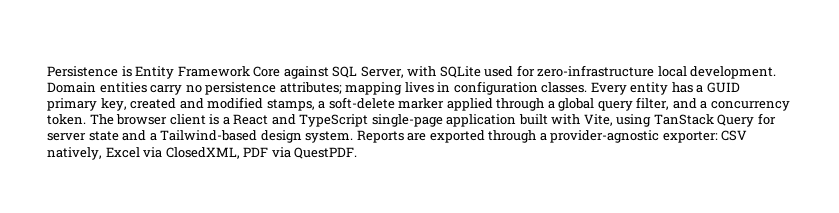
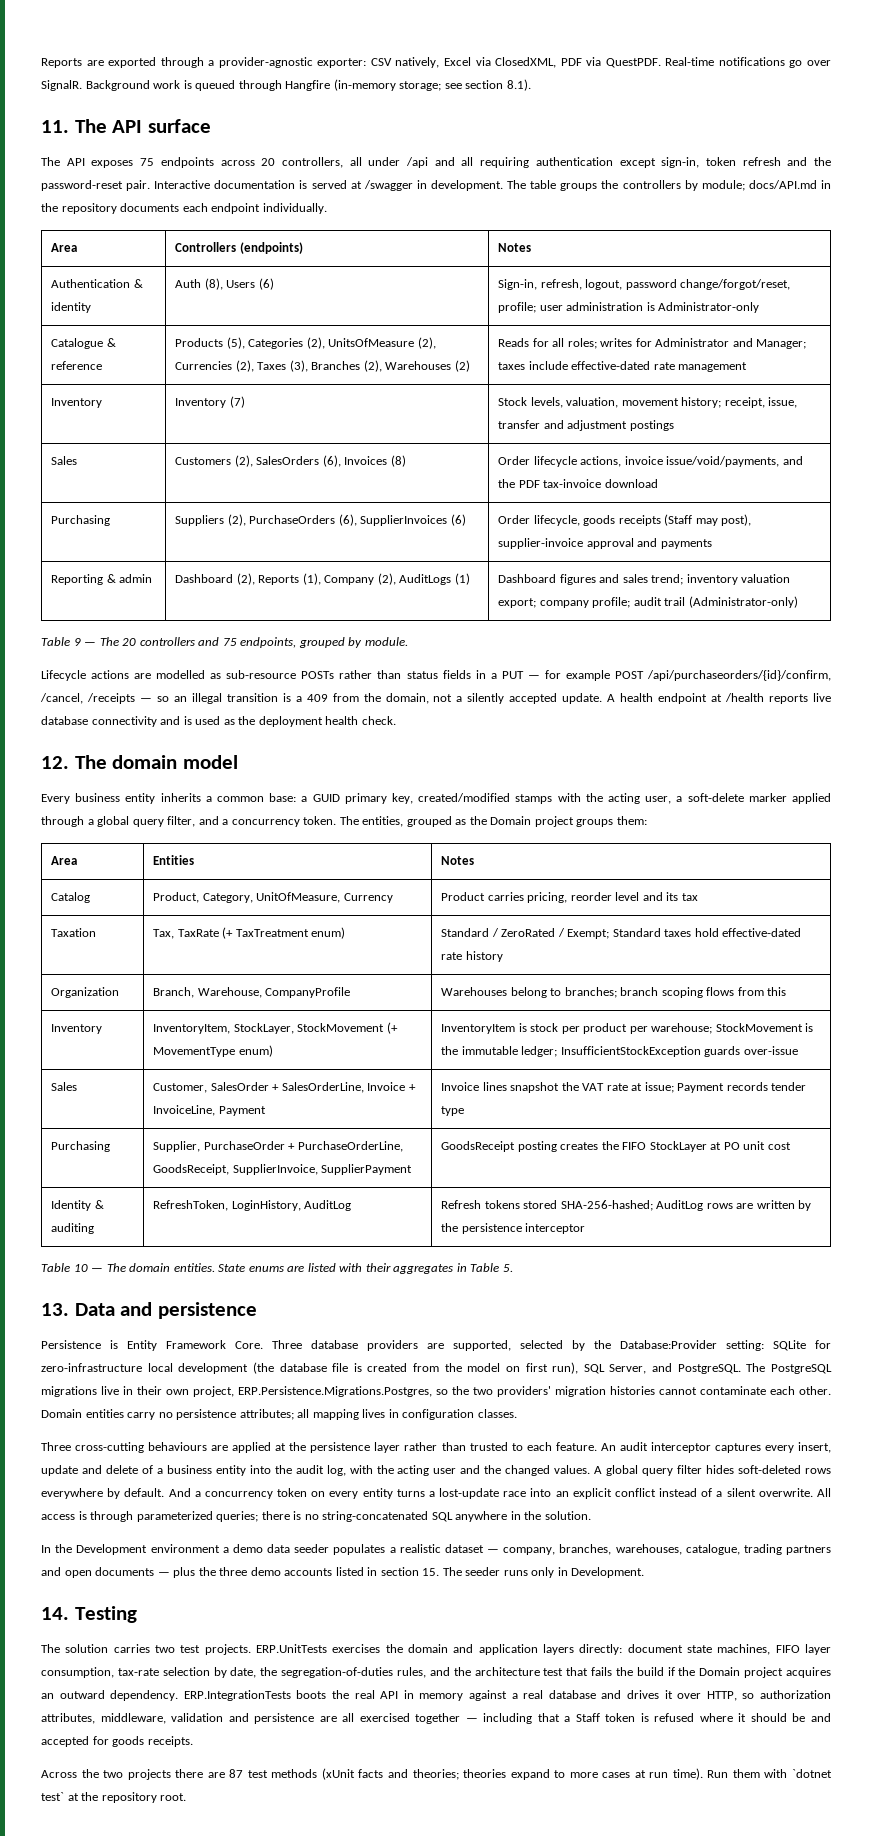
[47,65,777,79] [47,81,740,95] [47,97,790,111] [47,113,776,127] [47,130,354,143] Persistence is Entity Framework Core against SQL Server, with SQLite used for zero-infrastructure local development. Domain entities carry no persistence attributes; mapping lives in configuration classes. Every entity has a GUID primary key, created and modified stamps, a soft-delete marker applied through a global query filter, and a concurrency token. The browser client is a React and TypeScript single-page application built with Vite, using TanStack Query for server state and a Tailwind-based design system. -> (41, 63) none
(358, 153) none -> [665,57,831,68] [41,79,531,91] [41,119,211,133] [41,157,832,168] [41,180,831,191] [41,203,327,214] [51,243,78,252] [175,242,303,254] [498,243,532,252] [51,279,143,288] [51,302,92,313] [175,278,274,290] [498,279,791,290] [498,302,760,313] [51,338,116,349] [51,361,103,370] [175,337,436,349] [175,360,470,372] [498,338,807,349] [498,361,748,372] [51,398,103,408] [175,396,245,408] [498,397,798,408] [498,420,674,431] [51,456,78,465] [175,455,406,467] [498,456,803,467] [498,479,658,488] [51,515,111,526] [175,514,466,526] [498,514,752,526] [498,538,712,549] [51,574,153,585] [175,573,470,585] [498,574,791,585] [498,596,798,608] [41,637,408,648] [41,670,831,681] [40,693,832,704] [41,716,396,727] [41,755,238,769] [41,793,832,804] [41,816,647,827] [51,856,78,865] [153,855,195,865] [441,856,475,865] [51,892,91,903] [153,892,393,903] [441,892,698,903] [51,928,97,937] [153,927,346,939] [441,928,802,939] [441,951,503,962] [51,987,120,998] [153,987,351,998] [441,987,787,998] [51,1024,103,1034] [153,1022,398,1034] [153,1045,273,1057] [441,1023,814,1034] [441,1046,798,1057] [51,1082,78,1091] [153,1082,416,1093] [153,1105,266,1116] [441,1082,807,1093] [441,1106,465,1116] [51,1141,111,1152] [153,1141,403,1152] [153,1164,413,1175] [441,1141,791,1152] [51,1200,104,1211] [51,1223,95,1234] [153,1200,352,1211] [441,1200,812,1211] [441,1223,586,1234] [41,1263,513,1274] [41,1302,257,1319] [41,1340,831,1351] [41,1362,833,1374] [41,1386,831,1397] [41,1409,517,1420] [41,1442,831,1453] [41,1465,832,1476] [41,1488,831,1499] [41,1511,591,1522] [41,1544,831,1555] [41,1567,645,1578] [41,1606,137,1623] [41,1644,832,1655] [41,1667,832,1678] [41,1690,832,1701] [41,1713,831,1724] [41,1736,193,1747] [41,1768,832,1780] [41,1792,187,1803] Real-time notifications go over SignalR. Background work is queued through Hangfire (in-memory storage; see section 8.1). // 11. The API surface // The API exposes 75 endpoints across 20 controllers, all under /api and all requiring authentication except sign-in, token refresh and the password-reset pair. Interactive documentation is served at /swagger in development. The table groups the controllers by module; docs/API.md in the repository documents each endpoint individually. // Area | Controllers (endpoints) | Notes // Authentication & identity | Auth (8), Users (6) | Sign-in, refresh, logout, password change/forgot/reset, profile; user administration is Administrator-only // Catalogue & reference | Products (5), Categories (2), UnitsOfMeasure (2), Currencies (2), Taxes (3), Branches (2), Warehouses (2) | Reads for all roles; writes for Administrator and Manager; taxes include effective-dated rate management // Inventory | Inventory (7) | Stock levels, valuation, movement history; receipt, issue, transfer and adjustment postings // Sales | Customers (2), SalesOrders (6), Invoices (8) | Order lifecycle actions, invoice issue/void/payments, and the PDF tax-invoice download // Purchasing | Suppliers (2), PurchaseOrders (6), SupplierInvoices (6) | Order lifecycle, goods receipts (Staff may post), supplier-invoice approval and payments // Reporting & admin | Dashboard (2), Reports (1), Company (2), AuditLogs (1) | Dashboard figures and sales trend; inventory valuation export; company profile; audit trail (Administrator-only) // Table 9 — The 20 controllers and 75 endpoints, grouped by module. // Lifecycle actions are modelled as sub-resource POSTs rather than status fields in a PUT — for example POST /api/purchaseorders/{id}/confirm, /cancel, /receipts — so an illegal transition is a 409 from the domain, not a silently accepted update. A health endpoint at /health reports live database connectivity and is used as the deployment health check. // 12. The domain model // Every business entity inherits a common base: a GUID primary key, created/modified stamps with the acting user, a soft-delete marker applied through a global query filter, and a concurrency token. The entities, grouped as the Domain project groups them: // Area | Entities | Notes // Catalog | Product, Category, UnitOfMeasure, Currency | Product carries pricing, reorder level and its tax // Taxation | Tax, TaxRate (+ TaxTreatment enum) | Standard / ZeroRated / Exempt; Standard taxes hold effective-dated rate history // Organization | Branch, Warehouse, CompanyProfile | Warehouses belong to branches; branch scoping flows from this // Inventory | InventoryItem, StockLayer, StockMovement (+ MovementType enum) | InventoryItem is stock per product per warehouse; StockMovement is the immutable ledger; InsufficientStockException guards over-issue // Sales | Customer, SalesOrder + SalesOrderLine, Invoice + InvoiceLine, Payment | Invoice lines snapshot the VAT rate at issue; Payment records tender type // Purchasing | Supplier, PurchaseOrder + PurchaseOrderLine, GoodsReceipt, SupplierInvoice, SupplierPayment | GoodsReceipt posting creates the FIFO StockLayer at PO unit cost // Identity & auditing | RefreshToken, LoginHistory, AuditLog | Refresh tokens stored SHA-256-hashed; AuditLog rows are written by the persistence interceptor // Table 10 — The domain entities. State enums are listed with their aggregates in Table 5. // 13. Data and persistence // Persistence is Entity Framework Core. Three database providers are supported, selected by the Database:Provider setting: SQLite for zero-infrastructure local development (the database file is created from the model on first run), SQL Server, and PostgreSQL. The PostgreSQL migrations live in their own project, ERP.Persistence.Migrations.Postgres, so the two providers' migration histories cannot contaminate each other. Domain entities carry no persistence attributes; all mapping lives in configuration classes. // Three cross-cutting behaviours are applied at the persistence layer rather than trusted to each feature. An audit interceptor captures every insert, update and delete of a business entity into the audit log, with the acting user and the changed values. A global query filter hides soft-deleted rows everywhere by default. And a concurrency token on every entity turns a lost-update race into an explicit conflict instead of a silent overwrite. All access is through parameterized queries; there is no string-concatenated SQL anywhere in the solution. // In the Development environment a demo data seeder populates a realistic dataset — company, branches, warehouses, catalogue, trading partners and open documents — plus the three demo accounts listed in section 15. The seeder runs only in Development. // 14. Testing // The solution carries two test projects. ERP.UnitTests exercises the domain and application layers directly: document state machines, FIFO layer consumption, tax-rate selection by date, the segregation-of-duties rules, and the architecture test that fails the build if the Domain project acquires an outward dependency. ERP.IntegrationTests boots the real API in memory against a real database and drives it over HTTP, so authorization attributes, middleware, validation and persistence are all exercised together — including that a Staff token is refused where it should be and accepted for goods receipts. // Across the two projects there are 87 test methods (xUnit facts and theories; theories expand to more cases at run time). Run them with `dotnet test` at the repository root.

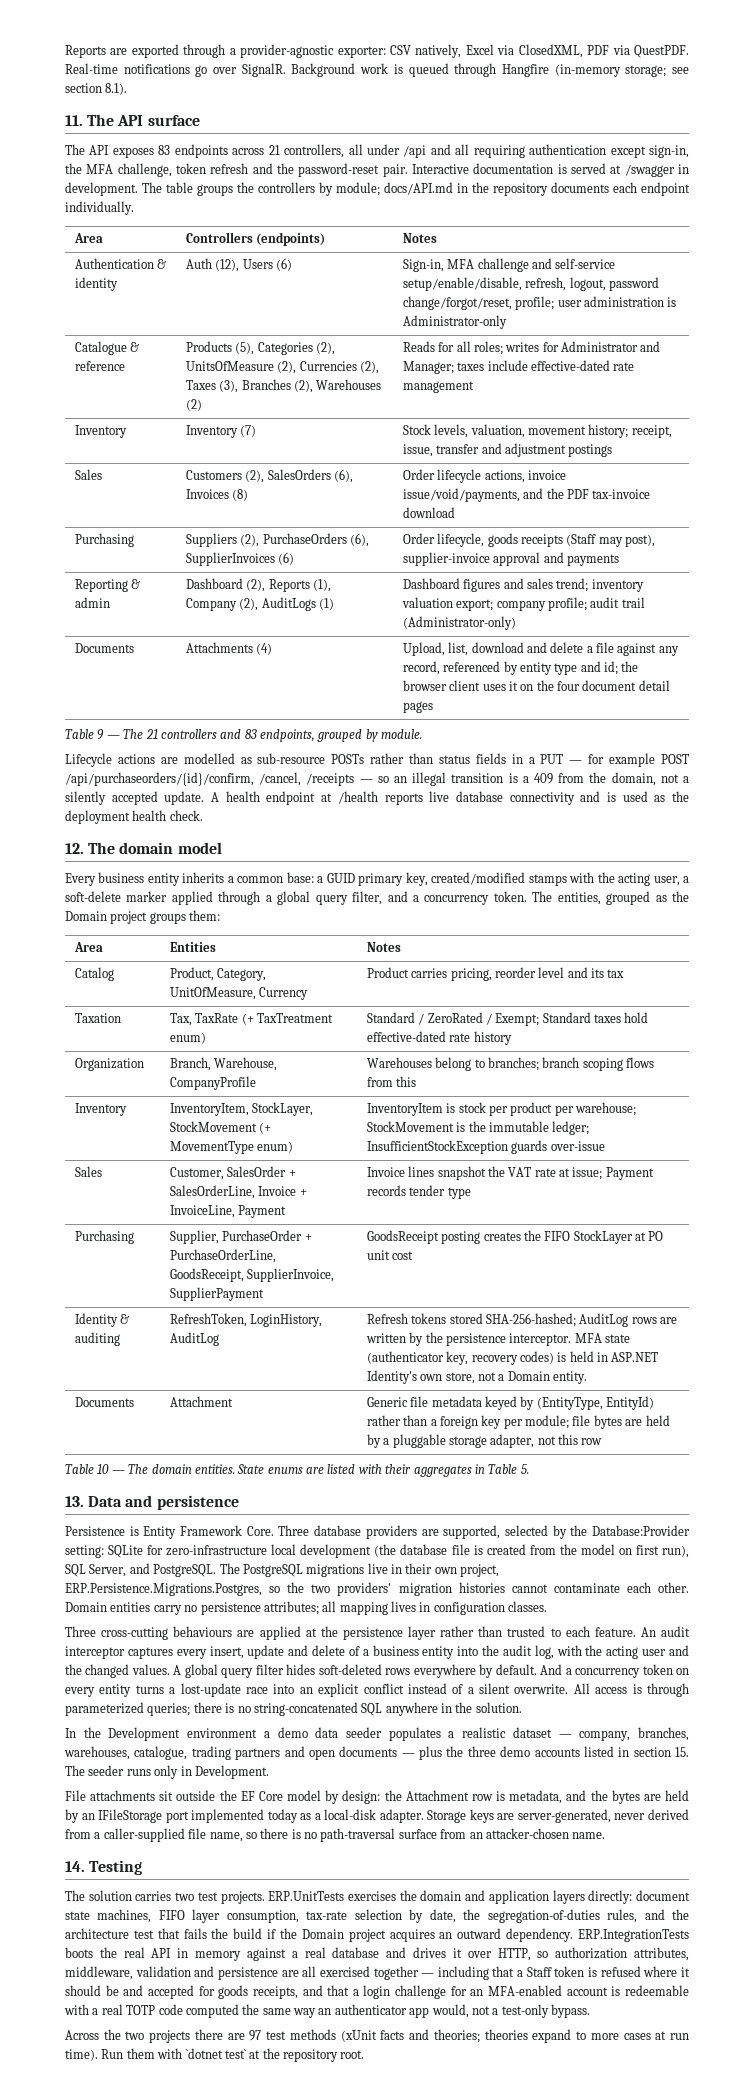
[140,158,155,166] 75 -> [158,145,171,155] 83
[261,158,276,166] 20 -> [268,145,280,155] 21
(700, 162) none -> [65,163,172,177] the MFA challenge,
[204,278,223,290] (8), -> [215,259,240,272] (12),
(538, 284) none -> [447,258,616,272] [402,277,522,291] MFA challenge and self-service setup/enable/disable,
(798, 602) none -> [74,643,134,653] [185,642,273,655] [402,642,679,656] [402,661,639,675] [402,680,670,691] [402,701,433,713] // Documents | Attachments (4) | Upload, list, download and delete a file against any record, referenced by entity type and id; the browser client uses it on the four document detail pages
[122,638,137,646] 20 -> [145,729,158,739] 21
[222,638,237,646] 75 -> [244,729,257,739] 83
[525,1223,586,1234] interceptor -> [509,1333,631,1346] [366,1351,659,1365] [366,1370,588,1384] [74,1397,134,1407] [169,1396,233,1407] [366,1396,655,1410] [366,1415,670,1429] [366,1434,603,1448] interceptor. MFA state (authenticator key, recovery codes) is held in ASP.NET Identity's own store, not a Domain entity. // Documents | Attachment | Generic file metadata keyed by (EntityType, EntityId) rather than a foreign key per module; file bytes are held by a pluggable storage adapter, not this row
(645, 1572) none -> [65,1790,689,1804] [65,1809,689,1823] [65,1828,606,1842] // File attachments sit outside the EF Core model by design: the Attachment row is metadata, and the bytes are held by an IFileStorage port implemented today as a local-disk adapter. Storage keys are server-generated, never derived from a caller-supplied file name, so there is no path-traversal surface from an attacker-chosen name.
[147,1736,193,1747] receipts. -> [252,1985,689,1999] [64,2004,590,2018] receipts, and that a login challenge for an MFA-enabled account is redeemable with a real TOTP code computed the same way an authenticator app would, not a test-only bypass.
[229,1769,244,1778] 87 -> [249,2030,262,2041] 97

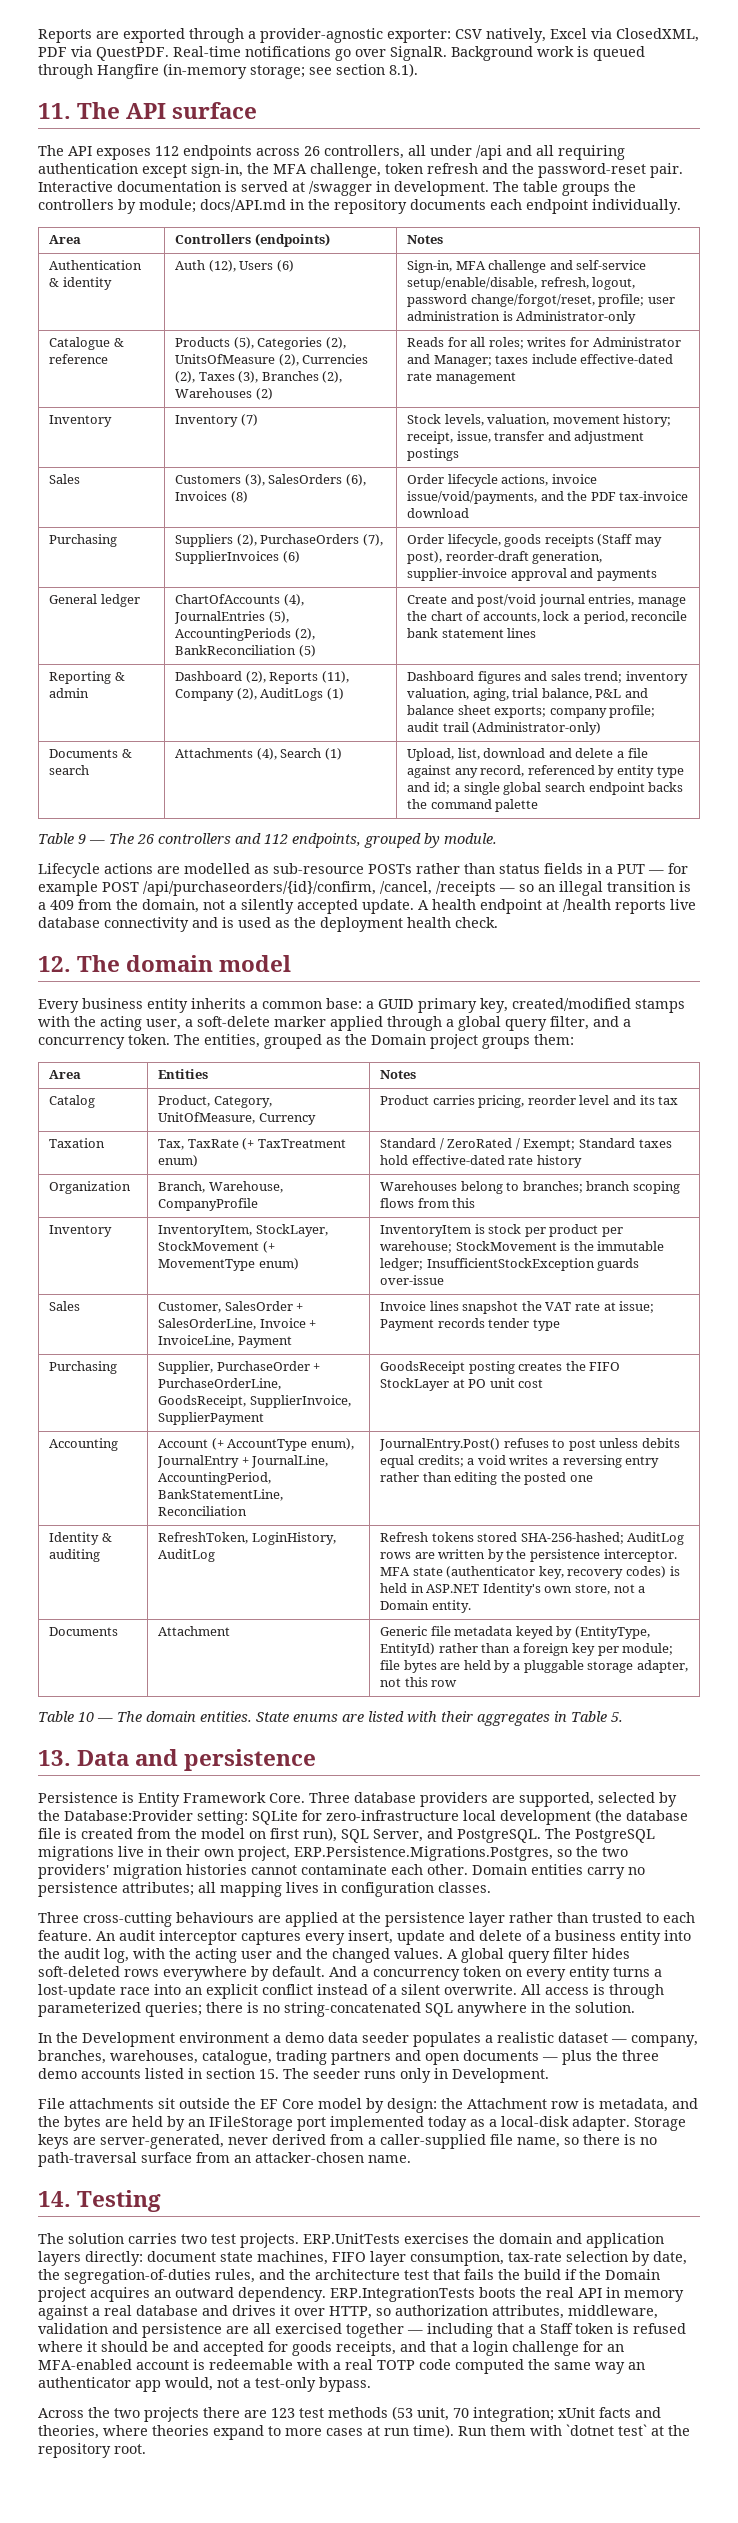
[158,145,171,155] 83 -> [155,146,179,156] 112
[268,145,280,155] 21 -> [304,146,320,156] 26
[245,470,265,483] (2), -> [244,474,265,486] (3),
[349,533,369,547] (6), -> [362,534,383,546] (7),
(656, 540) none -> [445,551,603,564] reorder-draft generation,
(619, 560) none -> [49,594,140,607] [175,594,304,606] [174,611,289,624] [175,628,315,641] [175,645,316,657] [407,594,686,607] [407,611,688,624] [407,628,537,638] // General ledger | ChartOfAccounts (4), JournalEntries (5), AccountingPeriods (2), BankReconciliation (5) | Create and post/void journal entries, manage the chart of accounts, lock a period, reconcile bank statement lines
[312,579,331,592] (1), -> [321,671,349,683] (11),
[401,597,494,611] valuation export; -> [407,688,648,701] [407,705,547,718] valuation, aging, trial balance, P&L and balance sheet exports;
(134, 648) none -> [121,749,132,758] [49,765,90,775] & search
[256,643,273,655] (4) -> [256,748,342,760] (4), Search (1)
[621,661,639,672] [402,680,670,691] [402,701,433,713] the browser client uses it on the four document detail pages -> [453,782,684,795] [407,799,539,812] a single global search endpoint backs the command palette
[145,729,158,739] 21 -> [137,834,155,844] 26
[244,729,257,739] 83 -> [264,834,288,844] 112
(414, 1255) none -> [49,1438,119,1451] [158,1438,354,1451] [157,1455,329,1468] [158,1472,272,1485] [158,1489,284,1501] [158,1506,248,1516] [379,1438,680,1451] [380,1455,660,1468] [380,1472,593,1485] // Accounting | Account (+ AccountType enum), JournalEntry + JournalLine, AccountingPeriod, BankStatementLine, Reconciliation | JournalEntry.Post() refuses to post unless debits equal credits; a void writes a reversing entry rather than editing the posted one
[249,2030,262,2041] 97 -> [271,2408,295,2418] 123
[340,2029,480,2043] (xUnit facts and theories; -> [392,2406,661,2422] [38,2425,148,2439] (53 unit, 70 integration; xUnit facts and theories, where

